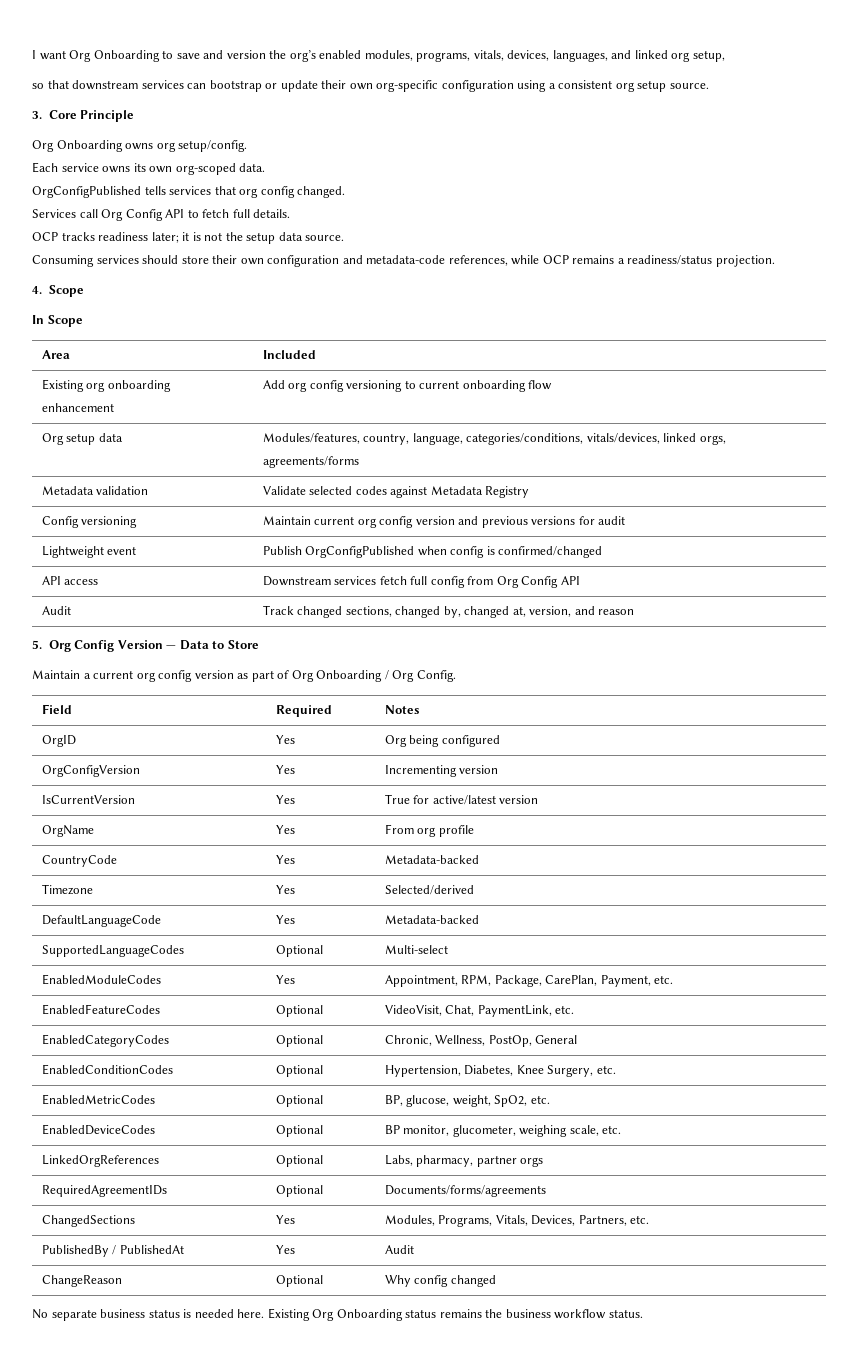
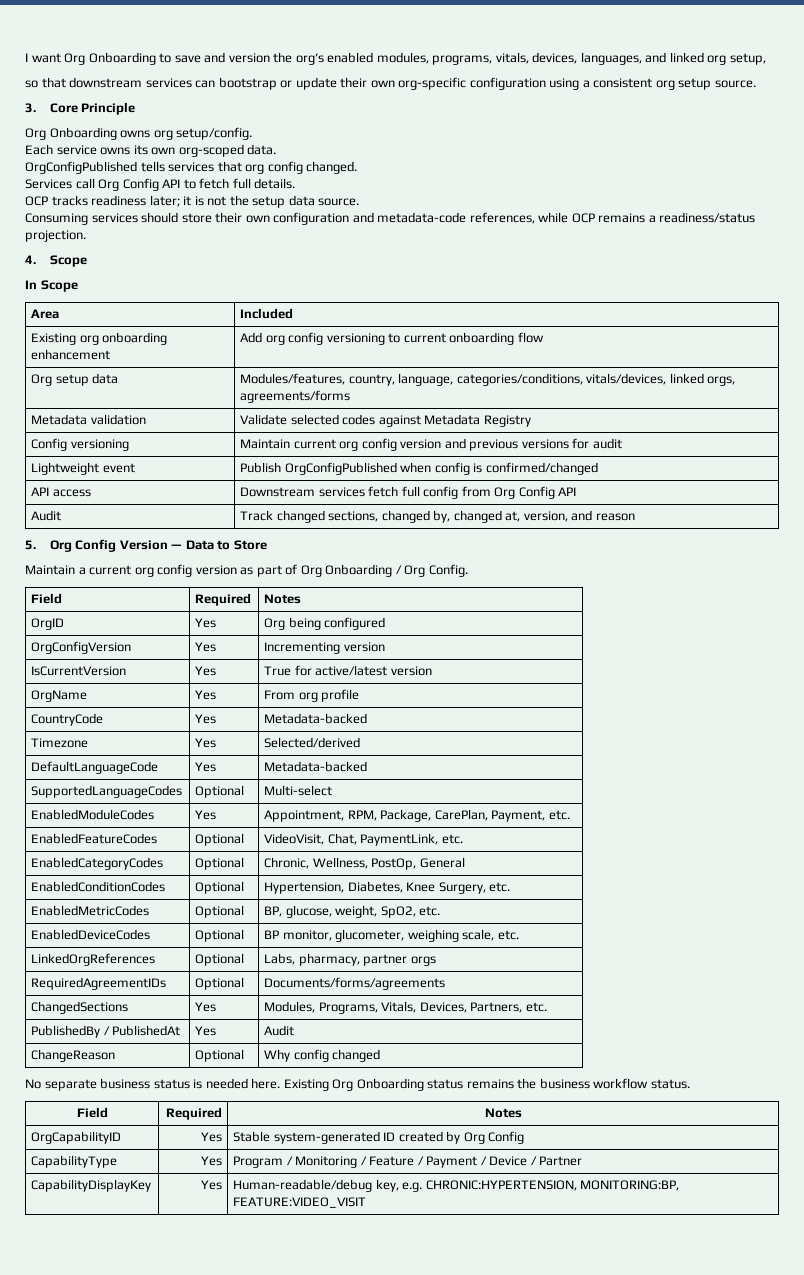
(643, 1313) none -> [76,1107,108,1118] [165,1107,222,1120] [484,1108,522,1118] [31,1131,122,1144] [200,1132,222,1142] [233,1131,525,1144] [31,1155,118,1168] [200,1156,222,1166] [233,1156,583,1168] [31,1179,152,1192] [200,1180,222,1190] [233,1179,680,1192] [233,1197,367,1208] // Field | Required | Notes // OrgCapabilityID | Yes | Stable system-generated ID created by Org Config // CapabilityType | Yes | Program / Monitoring / Feature / Payment / Device / Partner // CapabilityDisplayKey | Yes | Human-readable/debug key, e.g. CHRONIC:HYPERTENSION, MONITORING:BP, FEATURE:VIDEO_VISIT

